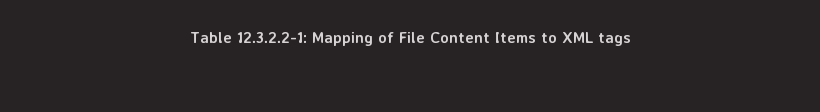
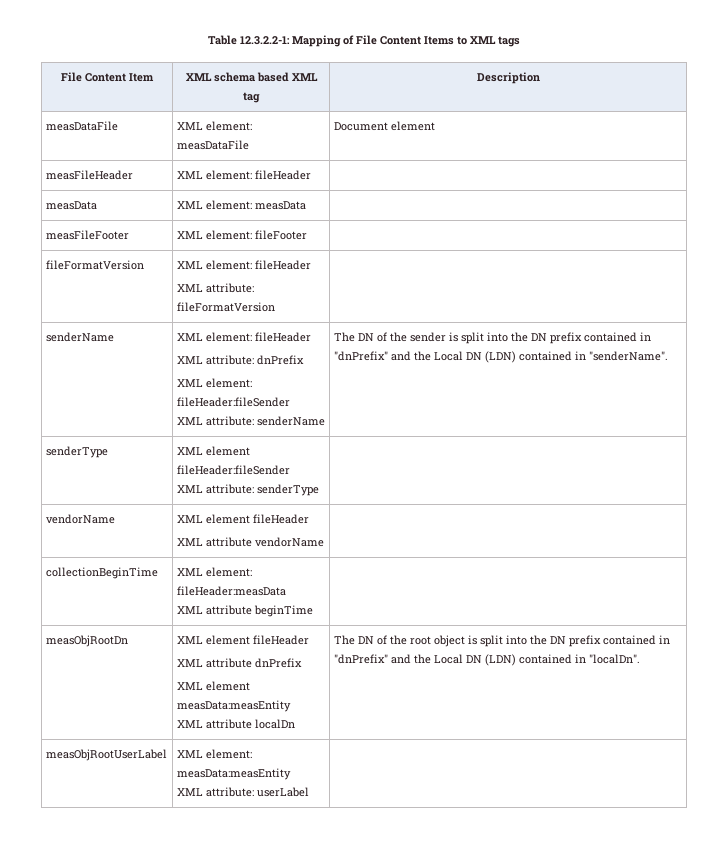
(631, 39) none -> [61,72,154,82] [185,72,318,82] [243,92,260,103] [476,72,540,84] [45,121,118,131] [176,121,252,131] [176,140,249,150] [333,121,435,131] [45,170,133,180] [176,170,311,180] [45,201,97,210] [176,200,306,210] [45,230,129,240] [176,230,307,240] [45,260,144,270] [176,260,311,270] [176,283,254,293] [176,302,275,312] [45,332,114,342] [176,332,311,342] [176,355,304,365] [176,378,252,388] [176,397,290,407] [176,416,325,426] [333,332,651,344] [333,351,668,363] [45,446,108,458] [176,446,250,456] [176,465,290,475] [176,484,319,496] [45,514,115,524] [176,514,309,524] [176,537,324,547] [45,567,158,579] [176,567,252,577] [176,586,286,596] [176,605,313,617] [45,635,128,647] [176,635,309,645] [176,658,302,668] [176,681,250,691] [176,700,291,712] [176,719,295,729] [333,635,670,647] [333,654,640,666] [45,749,167,761] [176,749,252,759] [176,768,291,780] [176,787,309,797] // File Content Item | XML schema based XML tag | Description // measDataFile | XML element: measDataFile | Document element // measFileHeader | XML element: fileHeader | // measData | XML element: measData | // measFileFooter | XML element: fileFooter | // fileFormatVersion | XML element: fileHeader // XML attribute: fileFormatVersion | // senderName | XML element: fileHeader // XML attribute: dnPrefix // XML element: fileHeader:fileSender // XML attribute: senderName | The DN of the sender is split into the DN prefix contained in "dnPrefix" and the Local DN (LDN) contained in "senderName". // senderType | XML element fileHeader:fileSender // XML attribute: senderType | // vendorName | XML element fileHeader // XML attribute vendorName | // collectionBeginTime | XML element: fileHeader:measData // XML attribute beginTime | // measObjRootDn | XML element fileHeader // XML attribute dnPrefix // XML element measData:measEntity // XML attribute localDn | The DN of the root object is split into the DN prefix contained in "dnPrefix" and the Local DN (LDN) contained in "localDn". // measObjRootUserLabel | XML element: measData:measEntity // XML attribute: userLabel |

